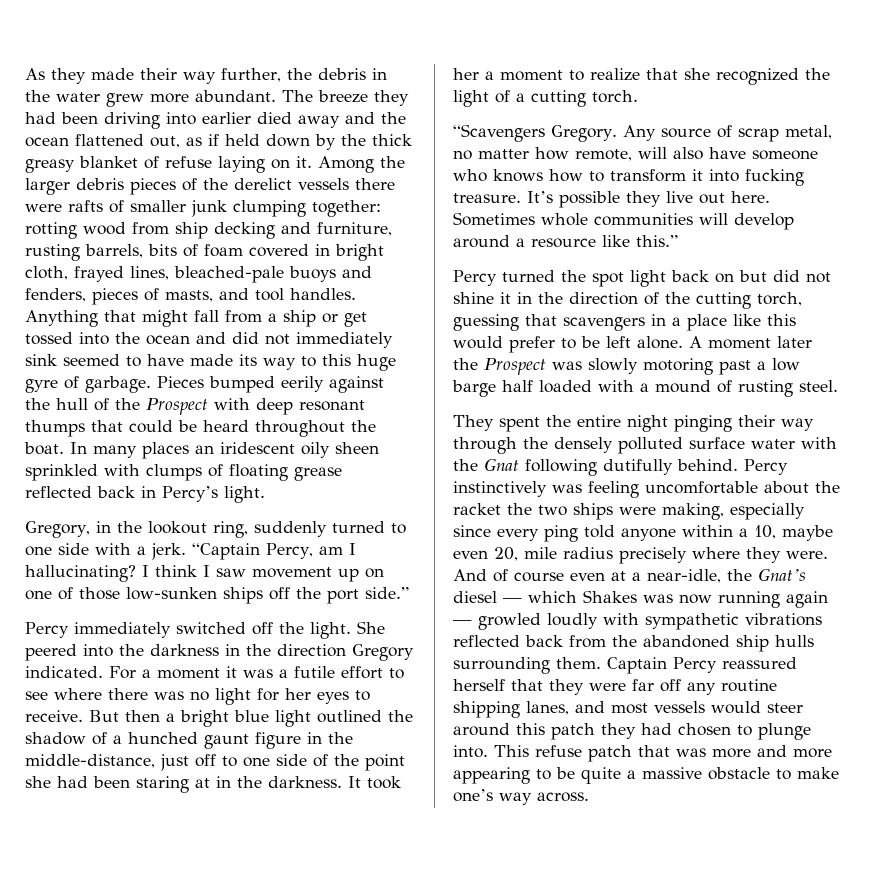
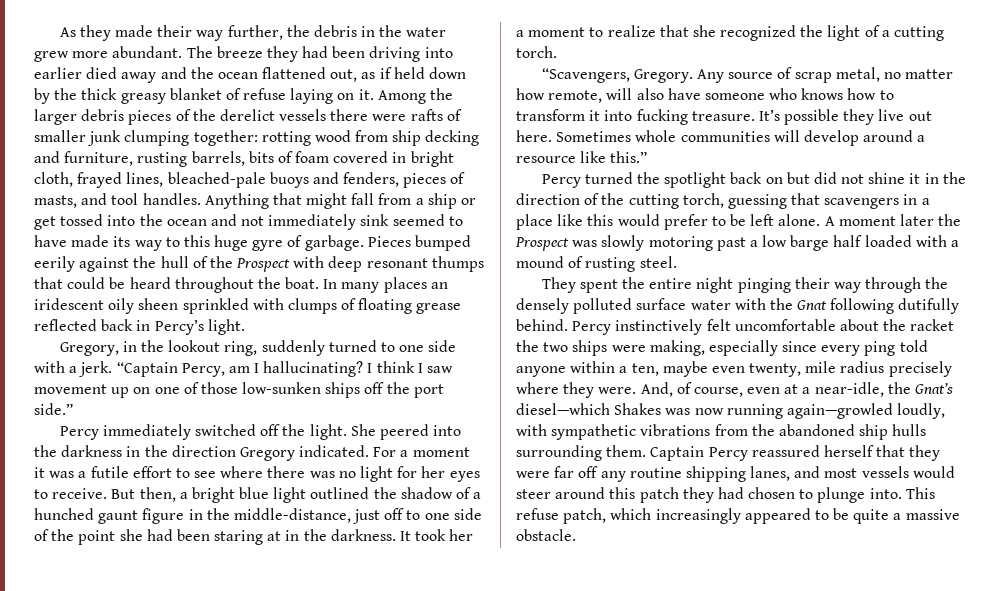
[232,332,259,344] did -> (237, 220) none
[125,710,160,722] then -> [139,487,176,502] then,
[453,124,545,142] “Scavengers -> [541,68,630,83] “Scavengers,
[592,270,666,287] spot light -> [664,172,727,188] spotlight
[552,481,639,498] was feeling -> [706,319,731,331] felt
[754,525,776,539] 10, -> [631,363,659,376] ten,
[494,547,518,561] 20, -> [749,363,802,377] twenty,
[453,569,564,582] And of course -> [640,382,743,397] And, of course,
[453,591,577,603] diesel — which -> [516,403,610,415] diesel—which
[786,591,828,608] [453,613,598,630] again — growled loudly -> [786,403,946,419] again—growled loudly,
[453,635,563,647] reflected back -> (711, 430) none
[588,745,832,762] [453,767,530,784] patch that was more and more appearing -> [563,508,811,524] patch, which increasingly appeared
[708,767,839,780] [453,789,589,805] obstacle to make one’s way across. -> [516,529,576,541] obstacle.

